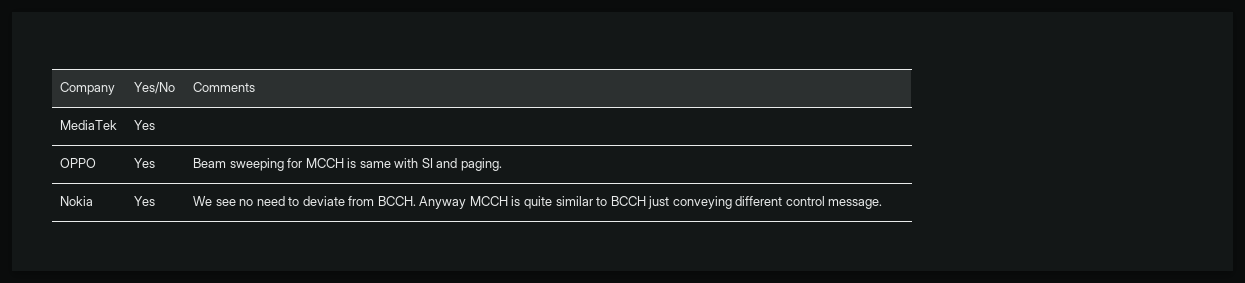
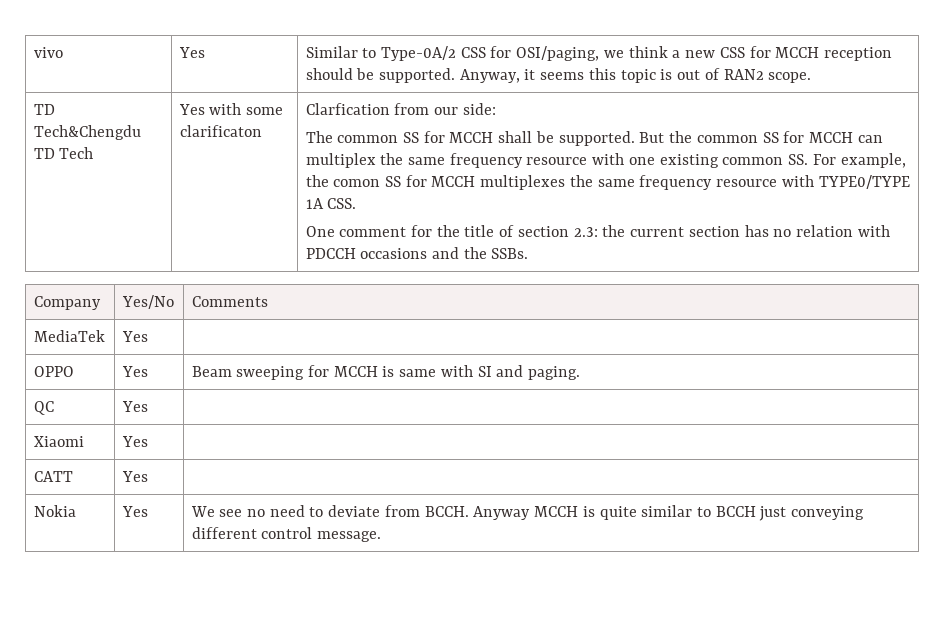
(60, 88) none -> [33,47,63,58] [178,47,205,58] [305,46,893,61] [305,68,812,83] [33,104,55,115] [33,125,141,140] [33,147,94,159] [178,103,284,115] [179,125,262,137] [305,103,496,115] [305,131,883,146] [305,153,906,168] [305,175,910,190] [305,198,357,209] [305,225,890,237] [305,247,529,259] vivo | Yes | Similar to Type-0A/2 CSS for OSI/paging, we think a new CSS for MCCH reception should be supported. Anyway, it seems this topic is out of RAN2 scope. // TD Tech&Chengdu TD Tech | Yes with some clarificaton | Clarfication from our side: // The common SS for MCCH shall be supported. But the common SS for MCCH can multiplex the same frequency resource with one existing common SS. For example, the comon SS for MCCH multiplexes the same frequency resource with TYPE0/TYPE 1A CSS. // One comment for the title of section 2.3: the current section has no relation with PDCCH occasions and the SSBs. //
(502, 164) none -> [33,401,54,415] [121,401,148,412] [33,436,84,447] [121,436,148,447] [33,471,73,482] [121,471,148,482] // QC | Yes | // Xiaomi | Yes | // CATT | Yes |

